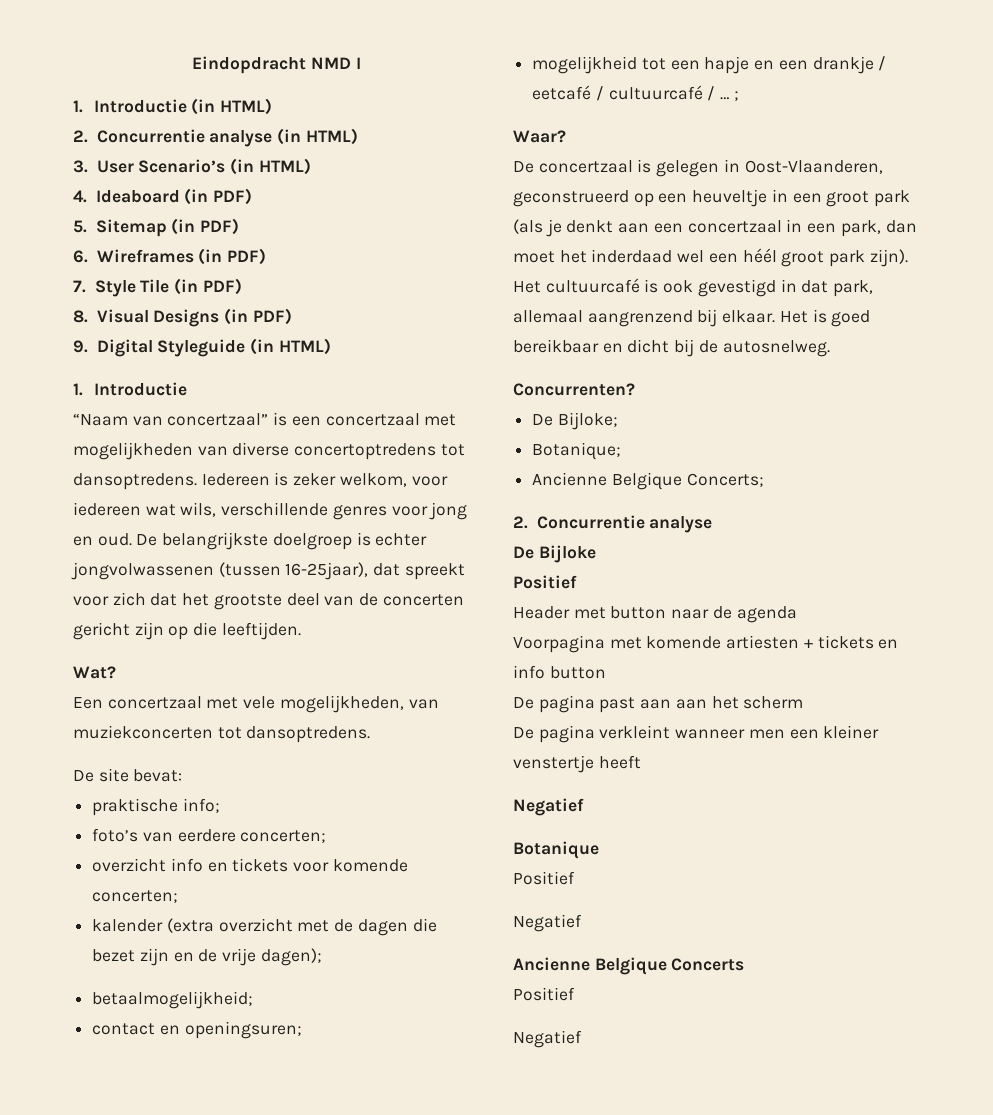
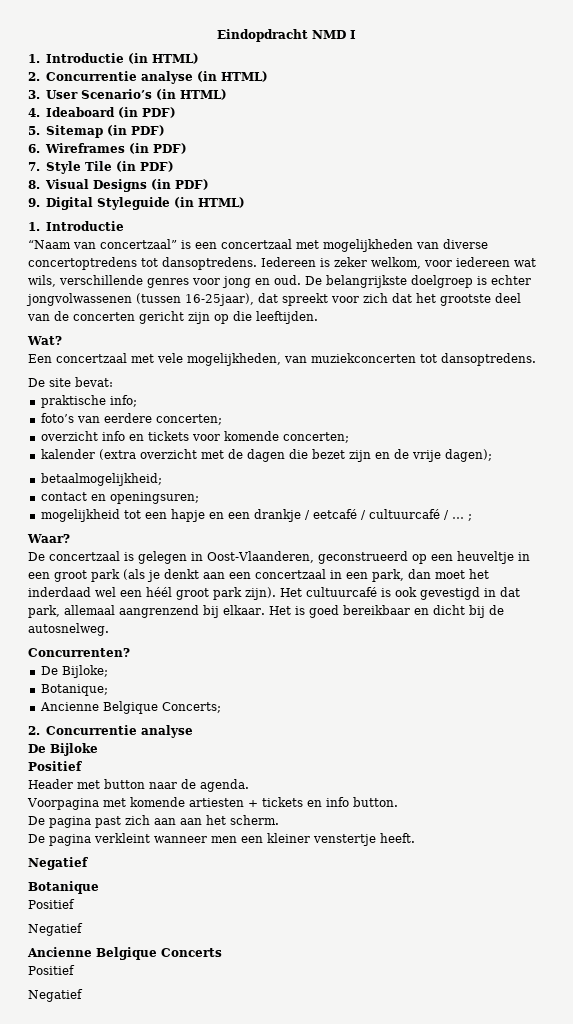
[736,606,797,623] agenda -> [200,779,249,792] agenda.
[549,666,606,679] button -> [352,797,398,807] button.
(636, 705) none -> [125,815,150,825] zich
[743,696,804,709] scherm -> [230,815,279,825] scherm.
[598,755,641,769] heeft -> [380,833,415,843] heeft.

